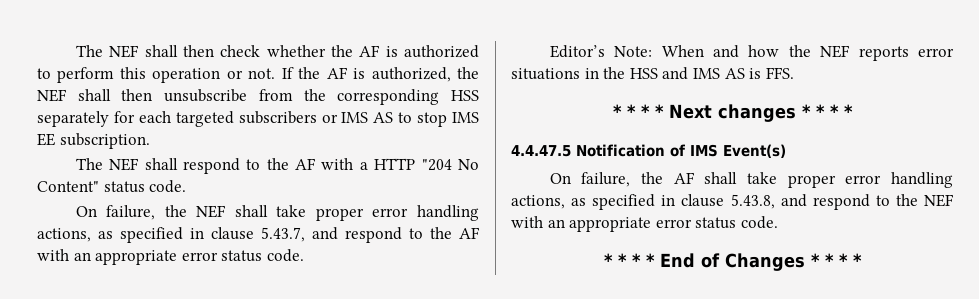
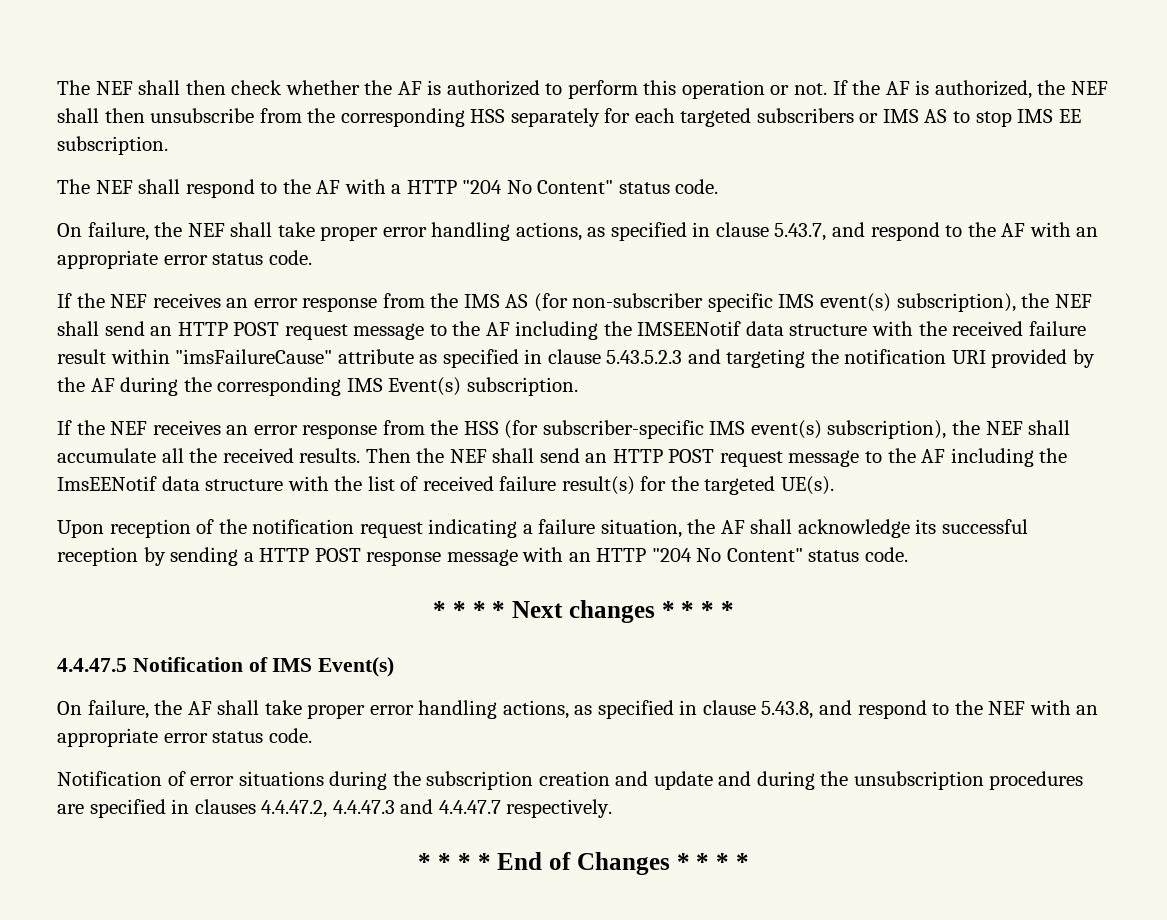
[549,45,954,61] [511,67,794,80] Editor’s Note: When and how the NEF reports error situations in the HSS and IMS AS is FFS. -> [57,293,1092,312] [57,321,1086,340] [57,349,1096,368] [57,377,578,396] [57,420,1071,439] [57,448,1068,467] [57,476,834,495] [57,519,1029,538] [57,547,909,566] If the NEF receives an error response from the IMS AS (for non-subscriber specific IMS event(s) subscription), the NEF shall send an HTTP POST request message to the AF including the IMSEENotif data structure with the received failure result within "imsFailureCause" attribute as specified in clause 5.43.5.2.3 and targeting the notification URI provided by the AF during the corresponding IMS Event(s) subscription. // If the NEF receives an error response from the HSS (for subscriber-specific IMS event(s) subscription), the NEF shall accumulate all the received results. Then the NEF shall send an HTTP POST request message to the AF including the ImsEENotif data structure with the list of received failure result(s) for the targeted UE(s). // Upon reception of the notification request indicating a failure situation, the AF shall acknowledge its successful reception by sending a HTTP POST response message with an HTTP "204 No Content" status code.
(778, 222) none -> [57,771,1084,790] [57,799,613,818] // Notification of error situations during the subscription creation and update and during the unsubscription procedures are specified in clauses 4.4.47.2, 4.4.47.3 and 4.4.47.7 respectively.

